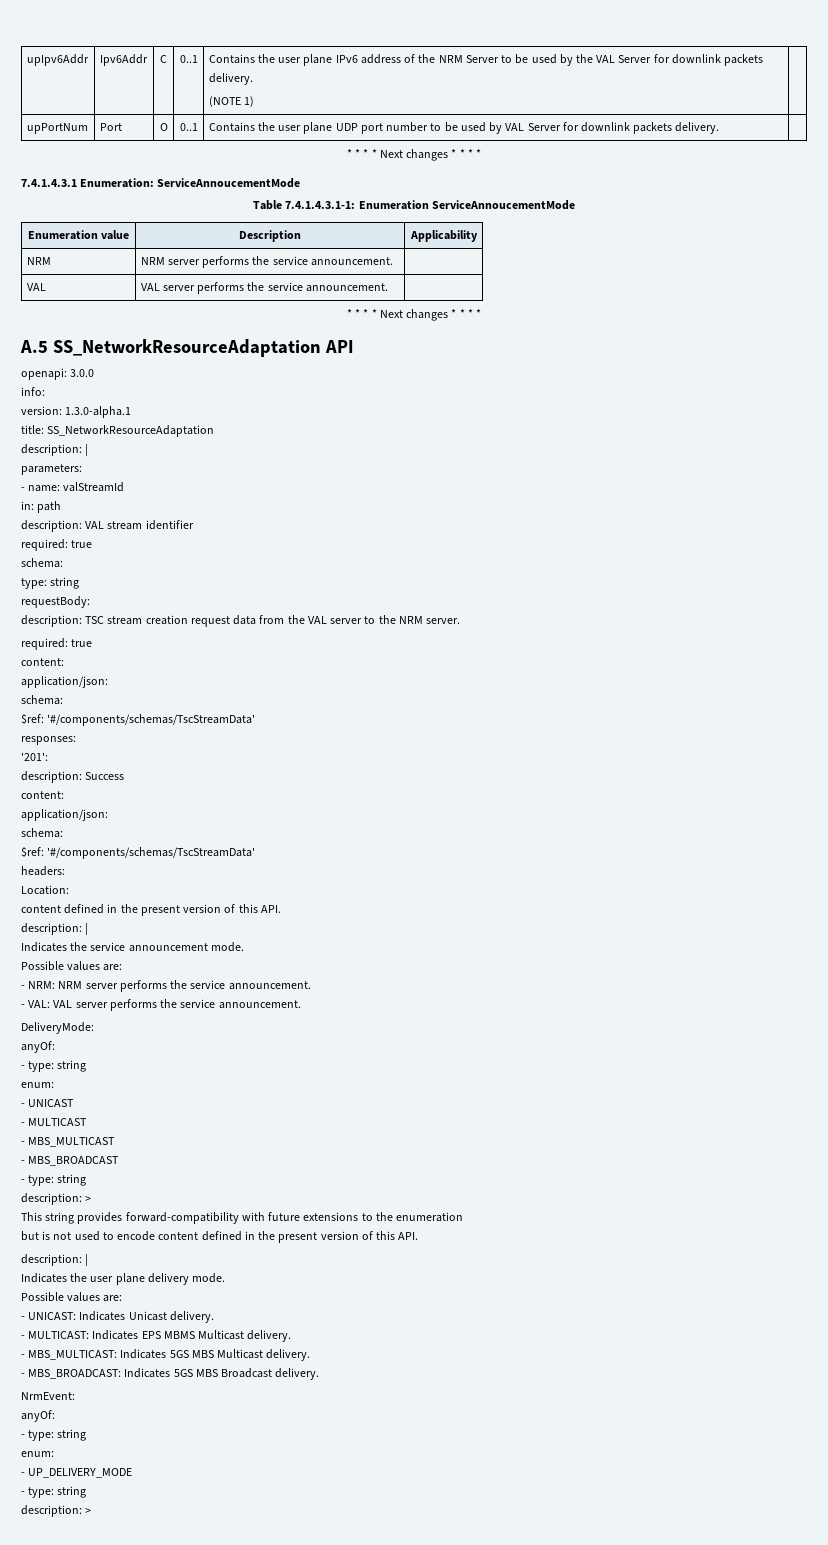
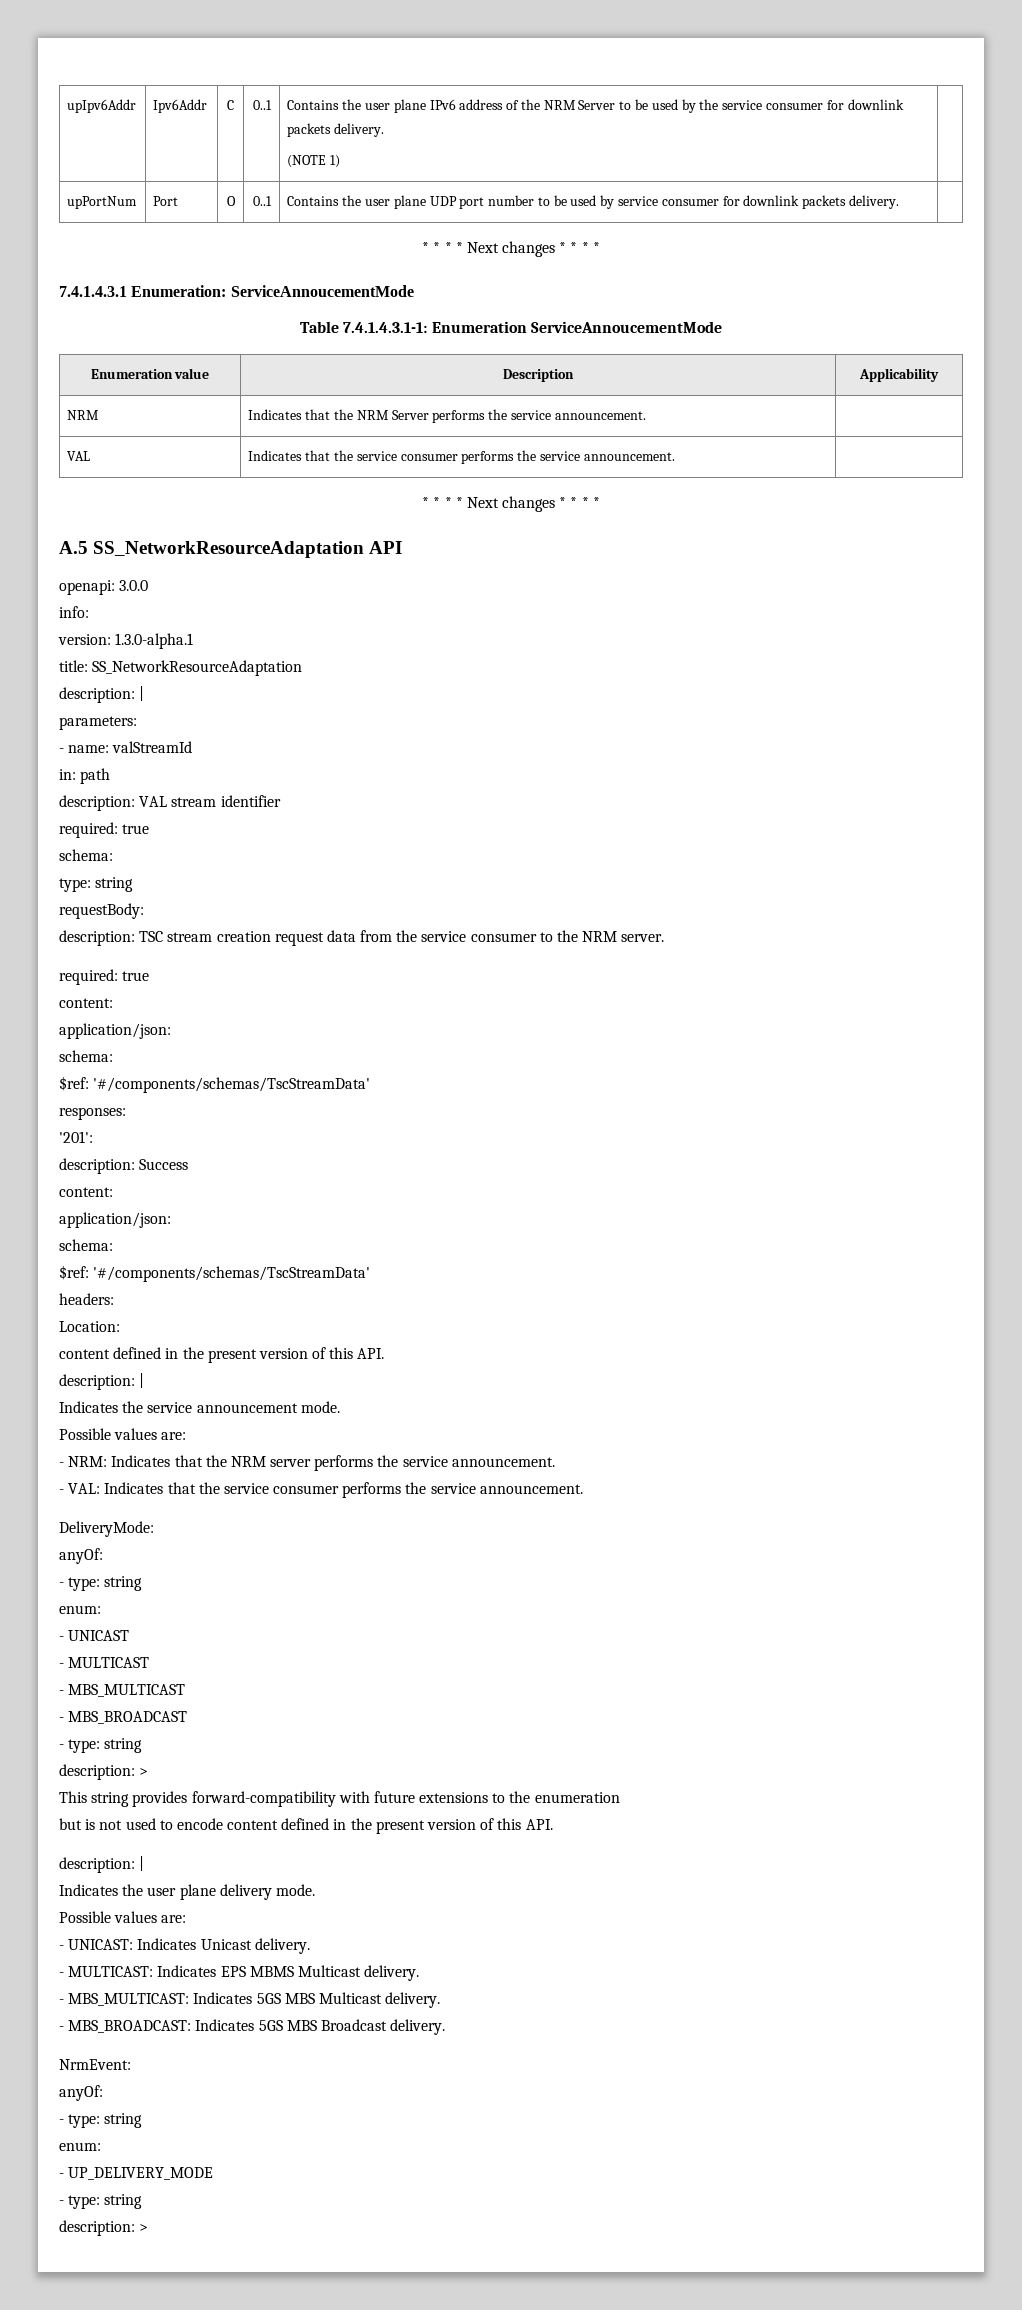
[596,55,652,63] VAL Server -> [722,100,823,110] service consumer
[505,123,561,131] VAL Server -> [618,196,719,206] service consumer
[140,257,200,265] NRM server -> [248,409,429,420] Indicates that the NRM Server
[140,283,195,291] VAL server -> [248,450,458,461] Indicates that the service consumer
[307,616,363,624] VAL server -> [421,931,537,942] service consumer
(56, 985) none -> [111,1455,227,1467] Indicates that the
[53,1000,108,1008] VAL server -> [104,1482,340,1494] Indicates that the service consumer

